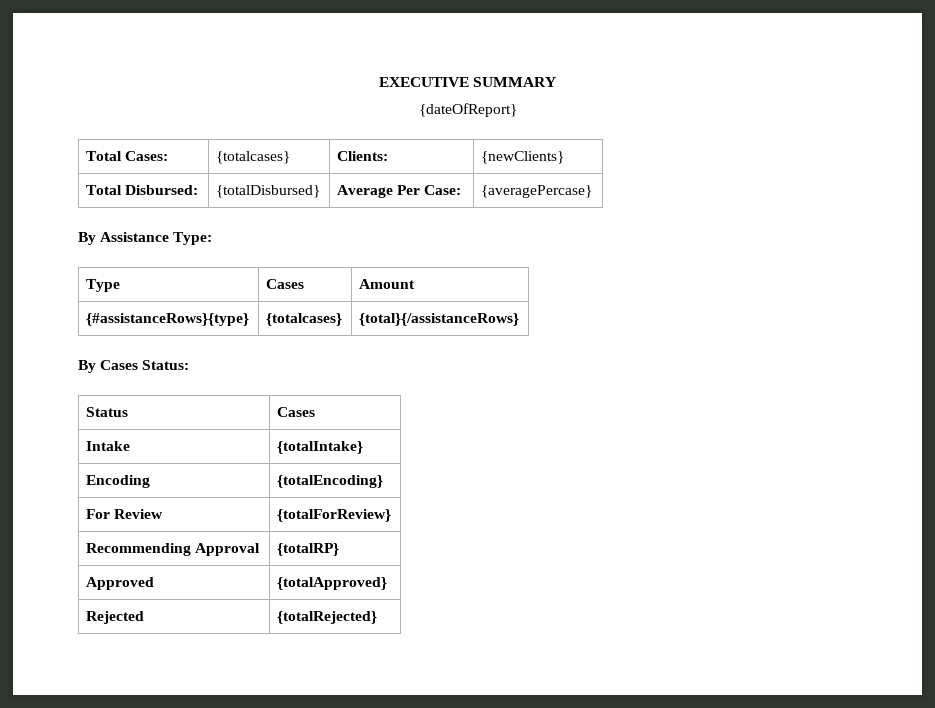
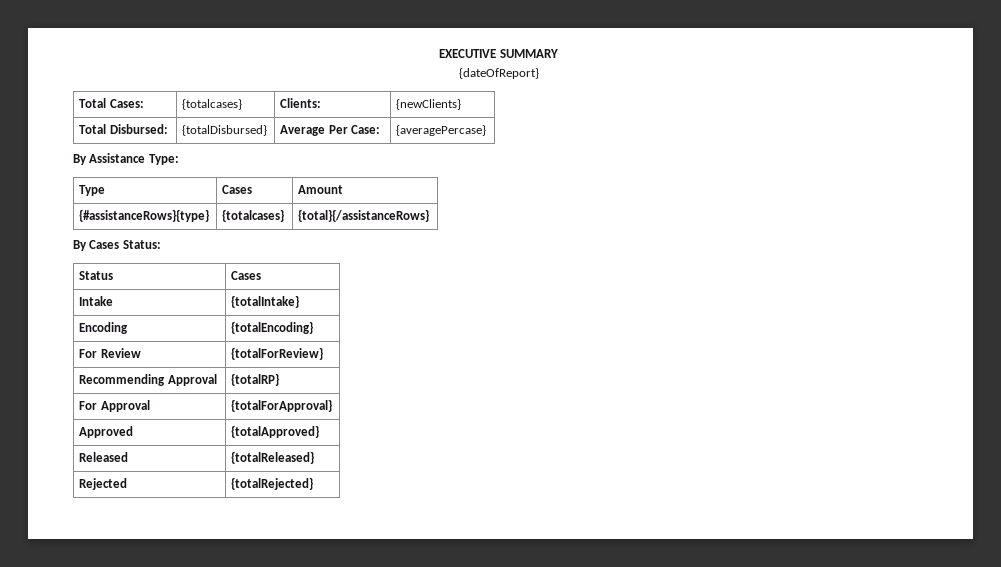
(340, 549) none -> [79,400,150,412] [231,399,333,412] // For Approval | {totalForApproval}
(388, 583) none -> [79,452,129,462] [231,451,315,464] // Released | {totalReleased}

